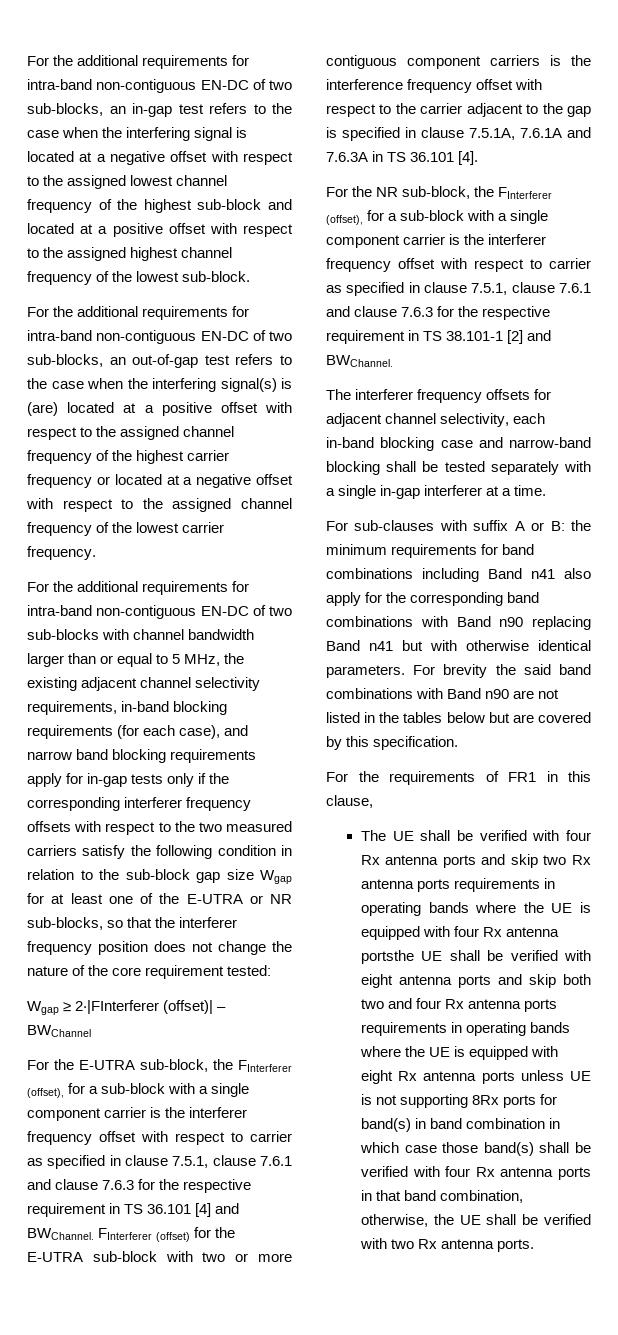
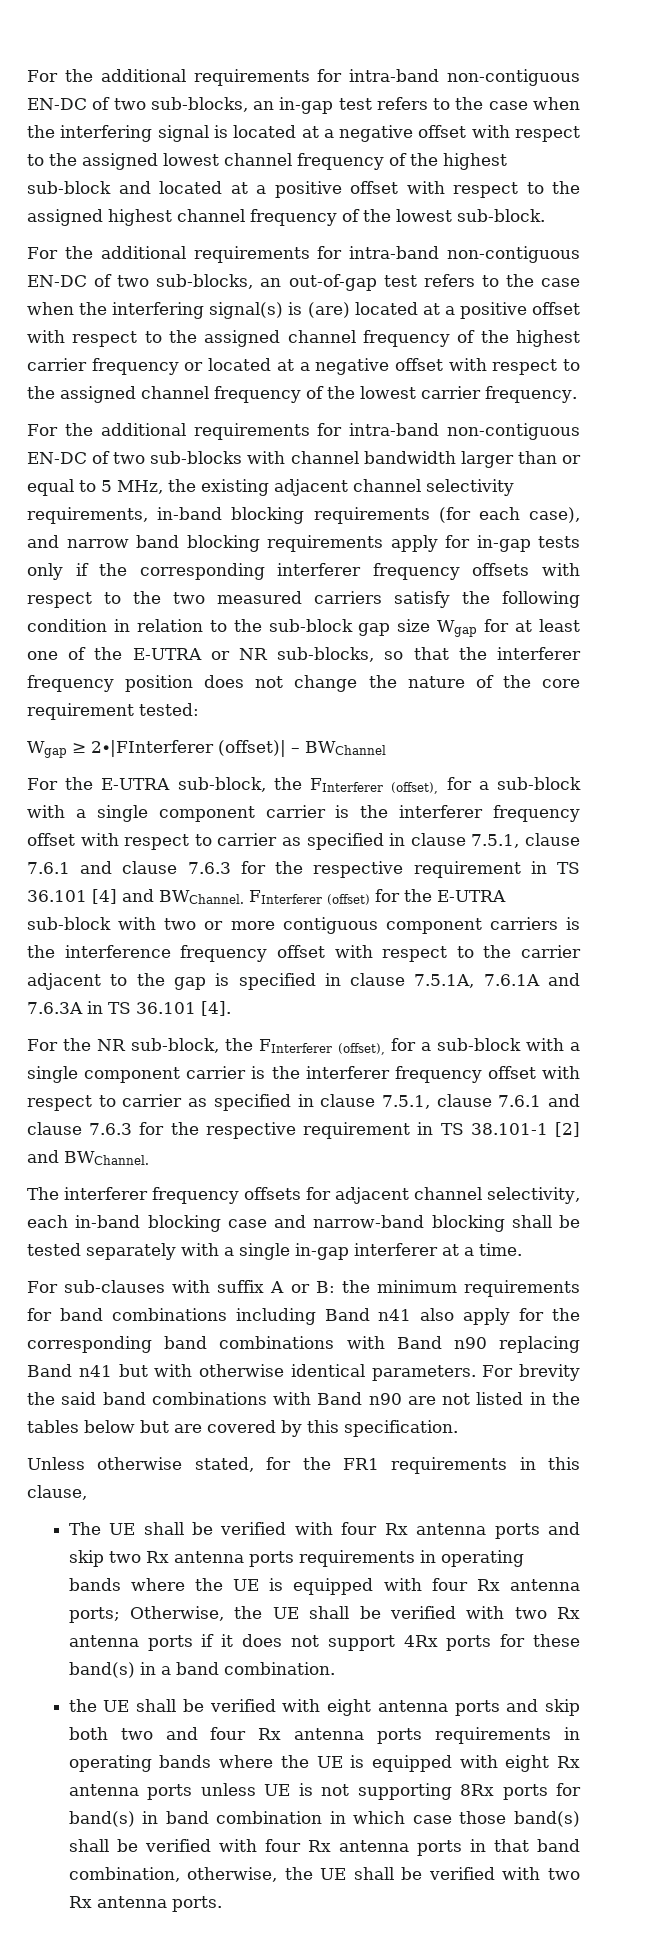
[326,771,536,785] For the requirements of FR1 -> [27,1457,508,1474] Unless otherwise stated, for the FR1 requirements
[360,950,414,964] portsthe -> [68,1606,580,1623] [68,1634,581,1651] [68,1662,335,1678] [68,1699,97,1712] ports; Otherwise, the UE shall be verified with two Rx antenna ports if it does not support 4Rx ports for these band(s) in a band combination. // the

